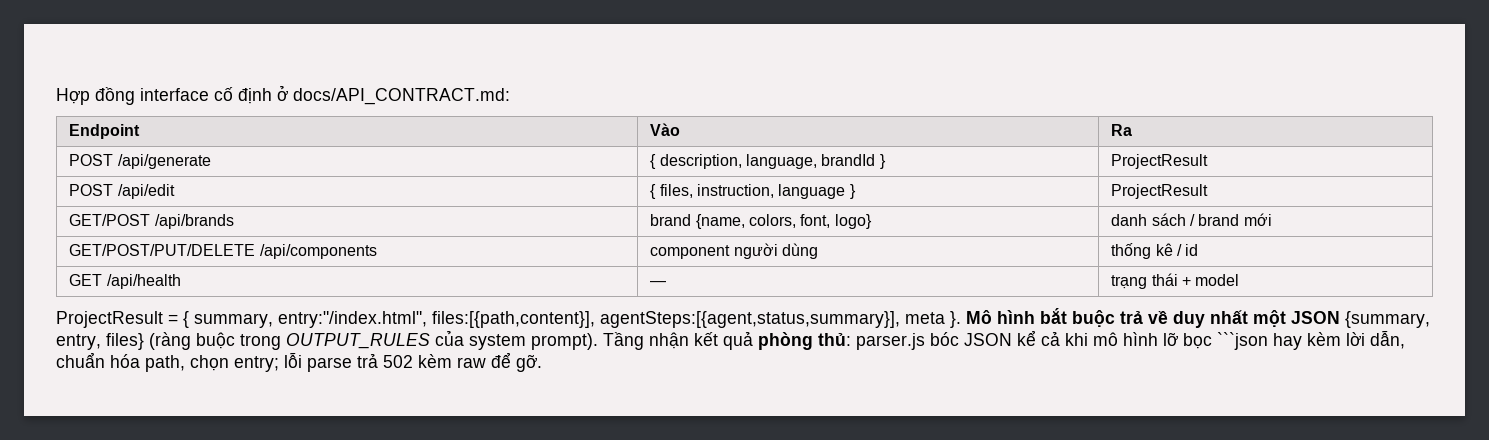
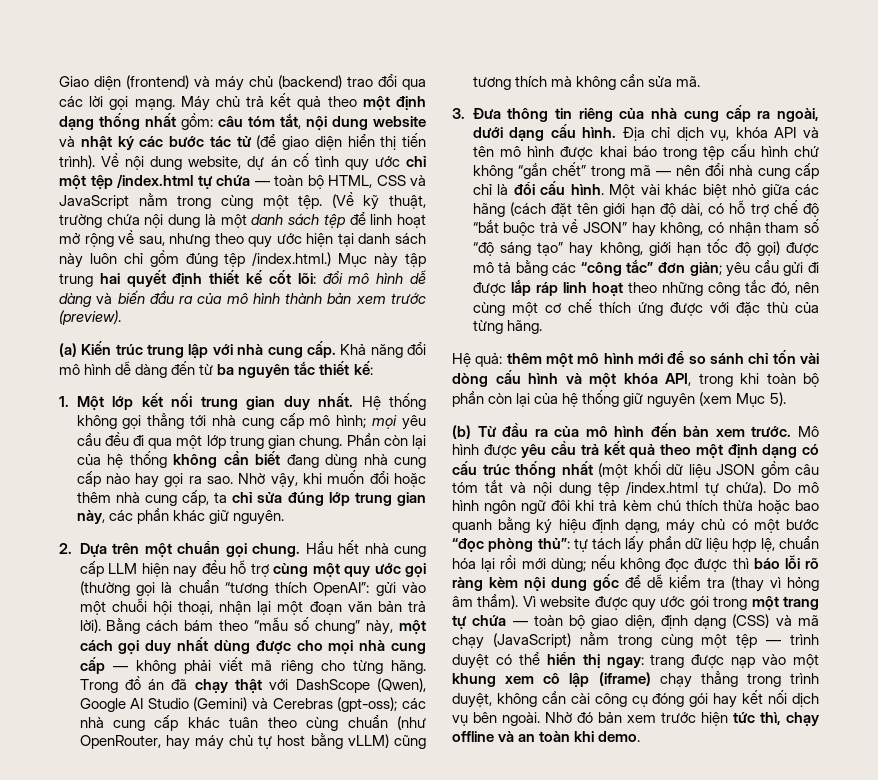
[56,85,510,105] [69,124,141,139] [650,123,681,136] [1111,124,1133,136] [69,154,211,169] [650,154,886,169] [1111,154,1209,169] [69,184,175,199] [650,184,856,199] [1111,184,1209,199] [69,214,234,229] [650,214,872,229] [1111,213,1272,226] [69,244,377,259] [650,243,818,259] [1111,243,1199,259] [69,274,181,289] [650,281,667,286] [1111,273,1240,289] [56,308,1430,328] [56,330,1405,350] [56,352,542,372] Hợp đồng interface cố định ở docs/API_CONTRACT.md: // Endpoint | Vào | Ra // POST /api/generate | { description, language, brandId } | ProjectResult // POST /api/edit | { files, instruction, language } | ProjectResult // GET/POST /api/brands | brand {name, colors, font, logo} | danh sách / brand mới // GET/POST/PUT/DELETE /api/components | component người dùng | thống kê / id // GET /api/health | — | trạng thái + model // ProjectResult = { summary, entry:"/index.html", files:[{path,content}], agentSteps:[{agent,status,summary}], meta }. Mô hình bắt buộc trả về duy nhất một JSON {summary, entry, files} (ràng buộc trong OUTPUT_RULES của system prompt). Tầng nhận kết quả phòng thủ: parser.js bóc JSON kể cả khi mô hình lỡ bọc ```json hay kèm lời dẫn, chuẩn hóa path, chọn entry; lỗi parse trả 502 kèm raw để gỡ. -> [59,74,426,91] [59,93,427,111] [59,113,426,131] [59,133,426,151] [59,153,427,171] [59,174,426,190] [59,192,426,210] [59,212,426,228] [59,230,426,248] [59,250,427,268] [59,270,426,288] [59,290,426,307] [59,310,121,325] [59,341,427,359] [59,361,373,378] [59,393,426,411] [76,413,426,430] [76,432,426,449] [76,451,426,468] [76,470,426,488] [76,490,426,506] [76,508,284,525] [59,540,426,558] [79,560,426,578] [79,580,426,596] [79,598,426,615] [79,617,427,635] [79,637,426,655] [79,657,426,674] [79,676,426,694] [79,697,427,712] [79,715,426,731] [79,733,426,750] [472,74,700,90] [452,105,819,122] [472,124,819,142] [472,144,819,160] [472,162,819,179] [472,181,819,198] [472,200,819,217] [472,219,819,237] [472,239,819,257] [472,259,819,277] [472,279,819,297] [472,299,819,316] [472,320,542,334] [452,350,819,368] [452,370,819,388] [452,390,786,408] [452,423,819,439] [452,441,819,459] [452,461,819,478] [452,480,819,496] [452,500,819,514] [452,517,819,534] [452,536,819,553] [452,555,819,572] [452,574,819,592] [452,594,819,611] [452,614,819,630] [452,632,819,649] [452,651,819,669] [452,671,819,688] [452,690,820,708] [452,712,819,727] [452,731,641,742] Giao diện (frontend) và máy chủ (backend) trao đổi qua các lời gọi mạng. Máy chủ trả kết quả theo một định dạng thống nhất gồm: câu tóm tắt, nội dung website và nhật ký các bước tác tử (để giao diện hiển thị tiến trình). Về nội dung website, dự án cố tình quy ước chỉ một tệp /index.html tự chứa — toàn bộ HTML, CSS và JavaScript nằm trong cùng một tệp. (Về kỹ thuật, trường chứa nội dung là một danh sách tệp để linh hoạt mở rộng về sau, nhưng theo quy ước hiện tại danh sách này luôn chỉ gồm đúng tệp /index.html.) Mục này tập trung hai quyết định thiết kế cốt lõi: đổi mô hình dễ dàng và biến đầu ra của mô hình thành bản xem trước (preview). // (a) Kiến trúc trung lập với nhà cung cấp. Khả năng đổi mô hình dễ dàng đến từ ba nguyên tắc thiết kế: // 1. Một lớp kết nối trung gian duy nhất. Hệ thống không gọi thẳng tới nhà cung cấp mô hình; mọi yêu cầu đều đi qua một lớp trung gian chung. Phần còn lại của hệ thống không cần biết đang dùng nhà cung cấp nào hay gọi ra sao. Nhờ vậy, khi muốn đổi hoặc thêm nhà cung cấp, ta chỉ sửa đúng lớp trung gian này, các phần khác giữ nguyên. // 2. Dựa trên một chuẩn gọi chung. Hầu hết nhà cung cấp LLM hiện nay đều hỗ trợ cùng một quy ước gọi (thường gọi là chuẩn “tương thích OpenAI”: gửi vào một chuỗi hội thoại, nhận lại một đoạn văn bản trả lời). Bằng cách bám theo “mẫu số chung” này, một cách gọi duy nhất dùng được cho mọi nhà cung cấp — không phải viết mã riêng cho từng hãng. Trong đồ án đã chạy thật với DashScope (Qwen), Google AI Studio (Gemini) và Cerebras (gpt-oss); các nhà cung cấp khác tuân theo cùng chuẩn (như OpenRouter, hay máy chủ tự host bằng vLLM) cũng tương thích mà không cần sửa mã. // 3. Đưa thông tin riêng của nhà cung cấp ra ngoài, dưới dạng cấu hình. Địa chỉ dịch vụ, khóa API và tên mô hình được khai báo trong tệp cấu hình chứ không “gắn chết” trong mã — nên đổi nhà cung cấp chỉ là đổi cấu hình. Một vài khác biệt nhỏ giữa các hãng (cách đặt tên giới hạn độ dài, có hỗ trợ chế độ “bắt buộc trả về JSON” hay không, có nhận tham số “độ sáng tạo” hay không, giới hạn tốc độ gọi) được mô tả bằng các “công tắc” đơn giản; yêu cầu gửi đi được lắp ráp linh hoạt theo những công tắc đó, nên cùng một cơ chế thích ứng được với đặc thù của từng hãng. // Hệ quả: thêm một mô hình mới để so sánh chỉ tốn vài dòng cấu hình và một khóa API, trong khi toàn bộ phần còn lại của hệ thống giữ nguyên (xem Mục 5). // (b) Từ đầu ra của mô hình đến bản xem trước. Mô hình được yêu cầu trả kết quả theo một định dạng có cấu trúc thống nhất (một khối dữ liệu JSON gồm câu tóm tắt và nội dung tệp /index.html tự chứa). Do mô hình ngôn ngữ đôi khi trả kèm chú thích thừa hoặc bao quanh bằng ký hiệu định dạng, máy chủ có một bước “đọc phòng thủ”: tự tách lấy phần dữ liệu hợp lệ, chuẩn hóa lại rồi mới dùng; nếu không đọc được thì báo lỗi rõ ràng kèm nội dung gốc để dễ kiểm tra (thay vì hỏng âm thầm). Vì website được quy ước gói trong một trang tự chứa — toàn bộ giao diện, định dạng (CSS) và mã chạy (JavaScript) nằm trong cùng một tệp — trình duyệt có thể hiển thị ngay: trang được nạp vào một khung xem cô lập (iframe) chạy thẳng trong trình duyệt, không cần cài công cụ đóng gói hay kết nối dịch vụ bên ngoài. Nhờ đó bản xem trước hiện tức thì, chạy offline và an toàn khi demo.

